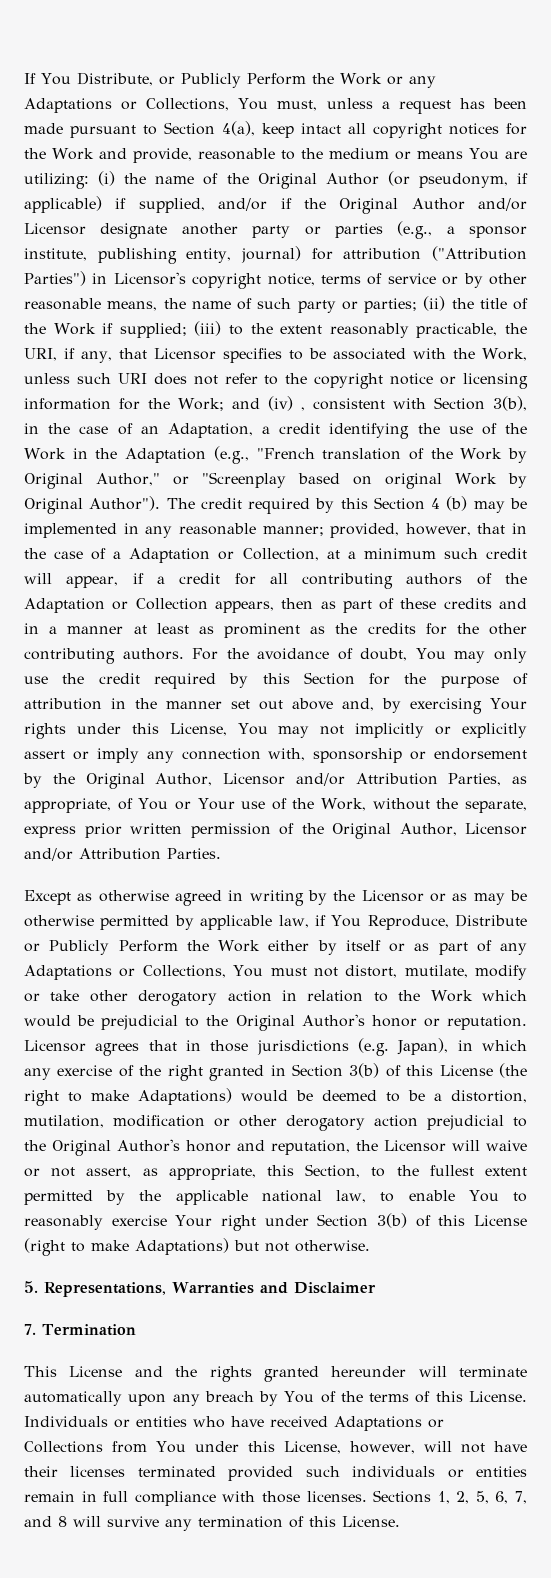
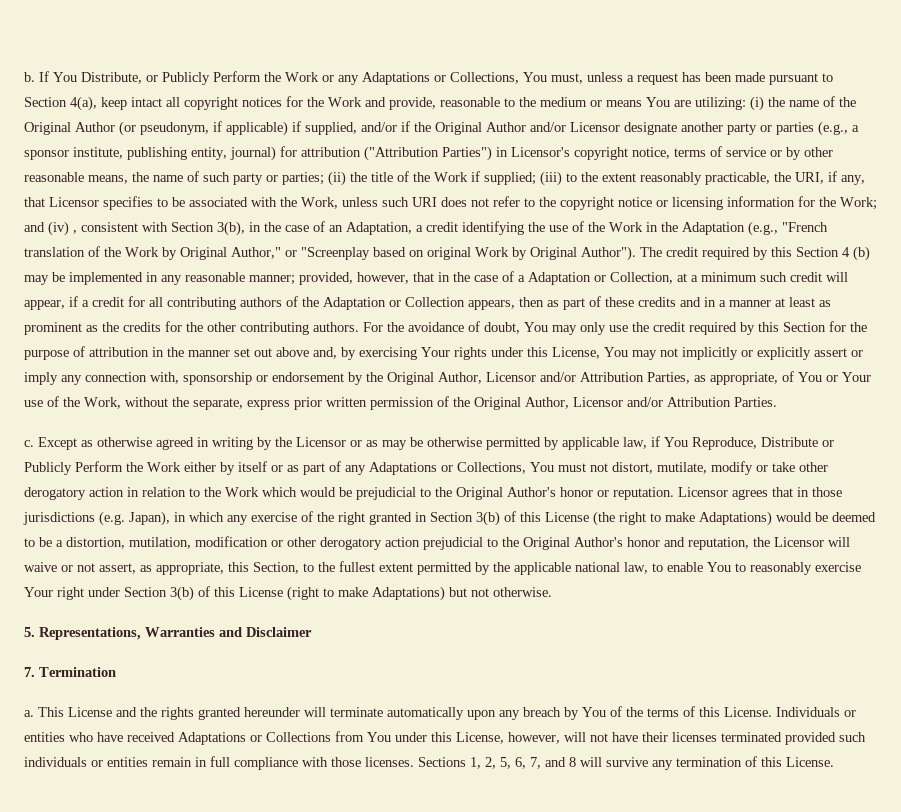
(24, 78) none -> [24,72,35,82] b.
(221, 853) none -> [24,440,34,447] c.
(136, 1330) none -> [24,710,34,717] a.

